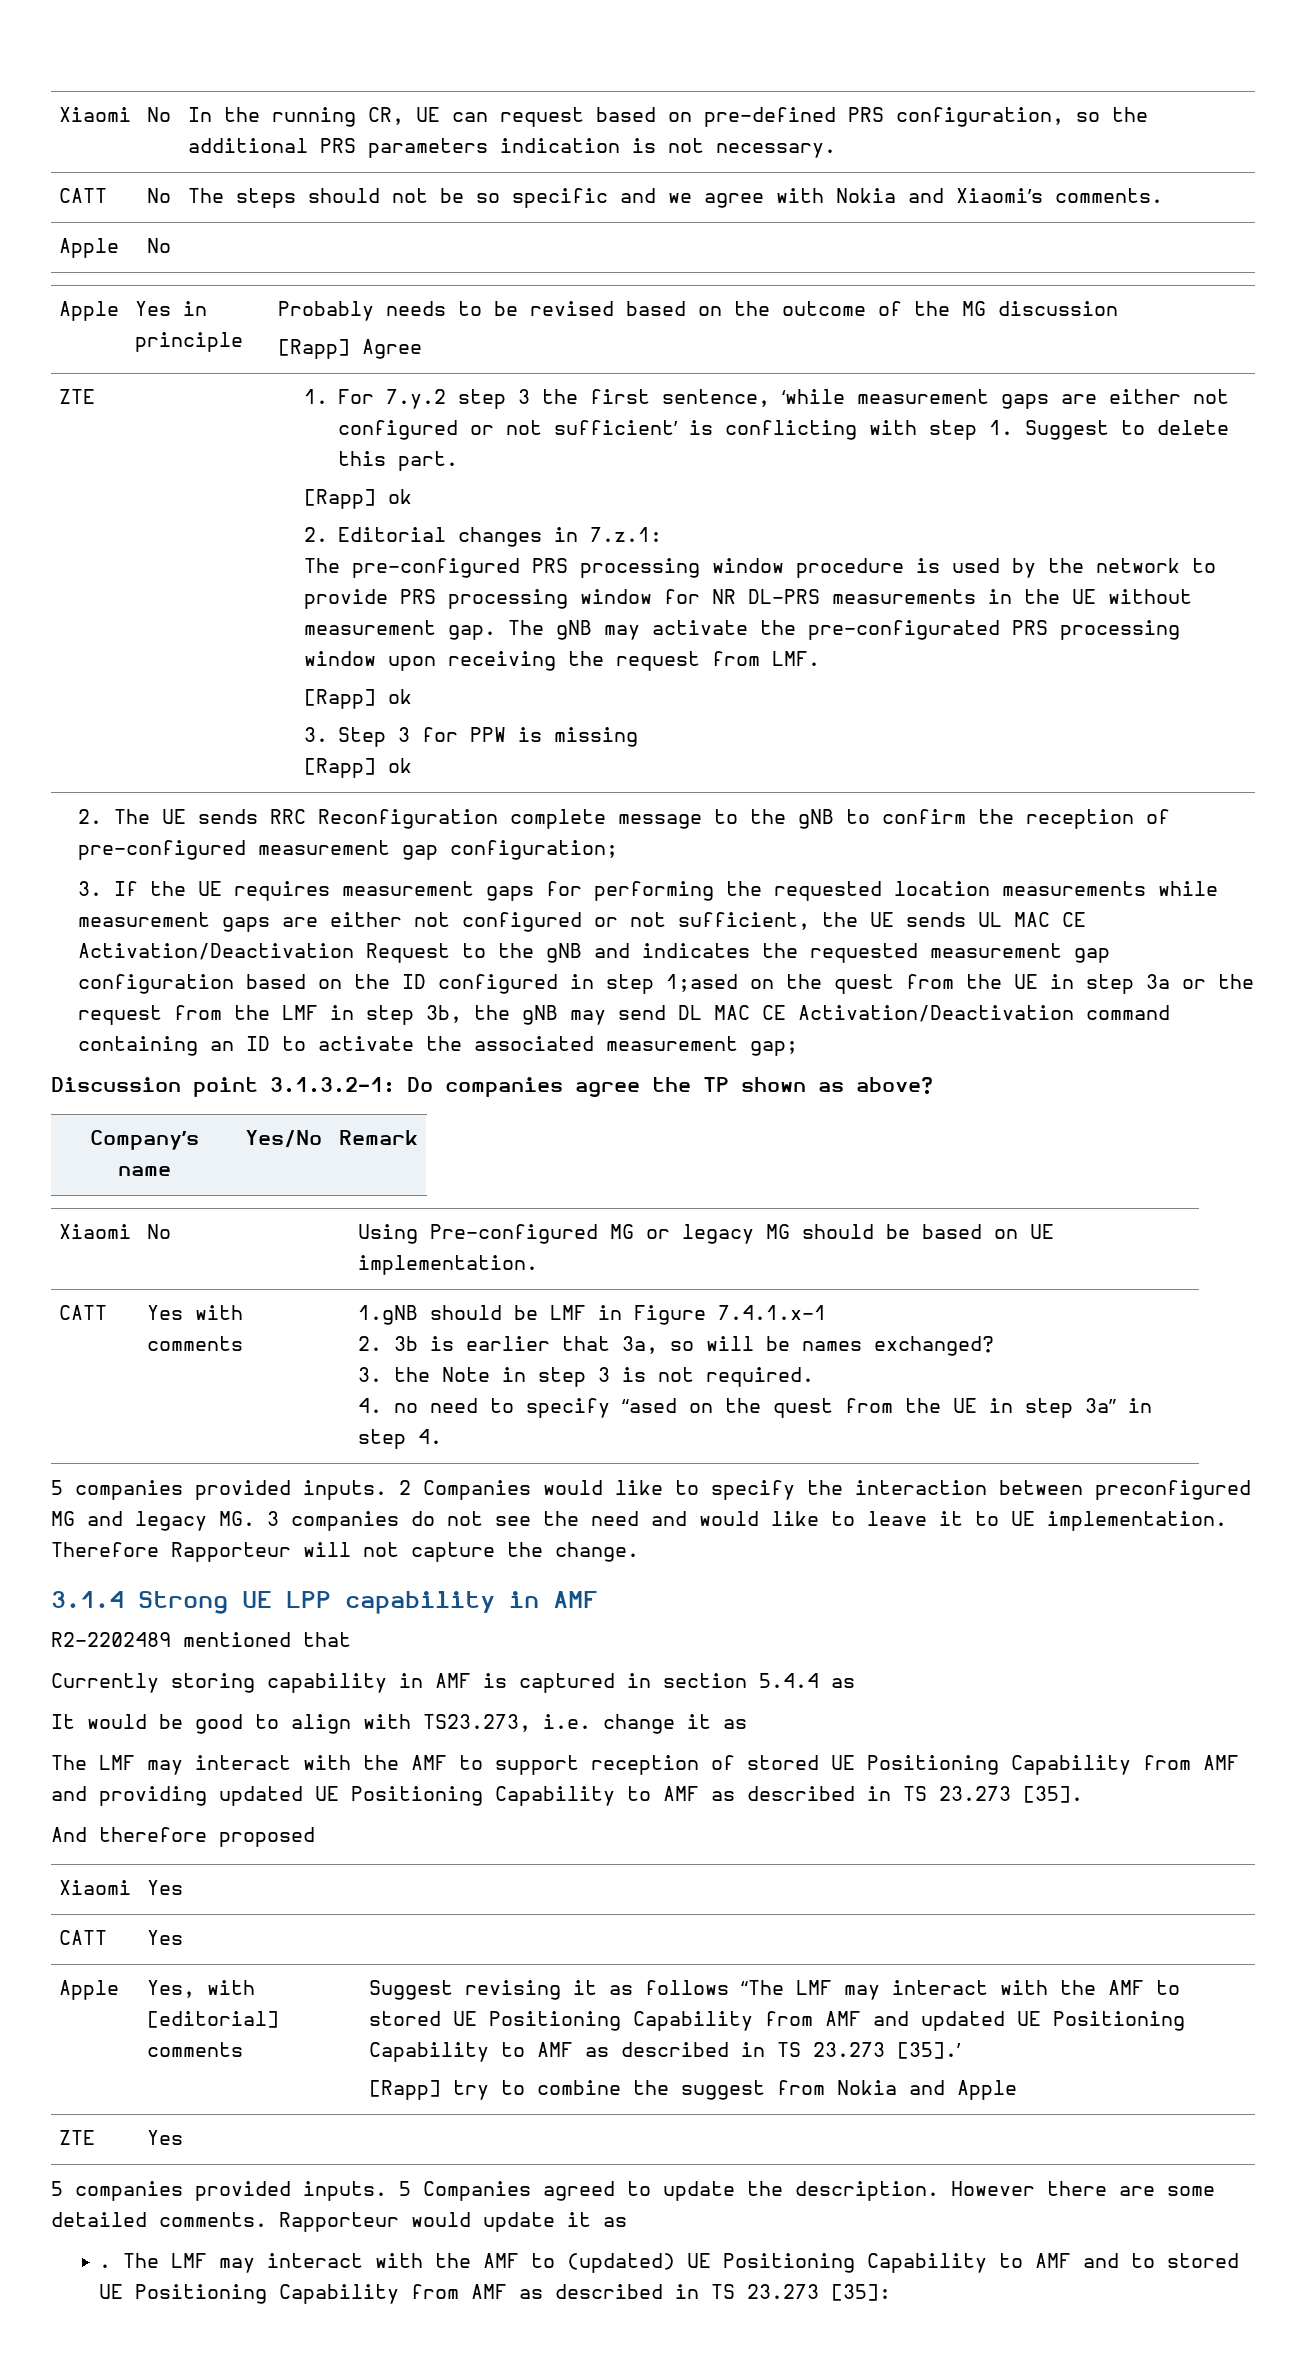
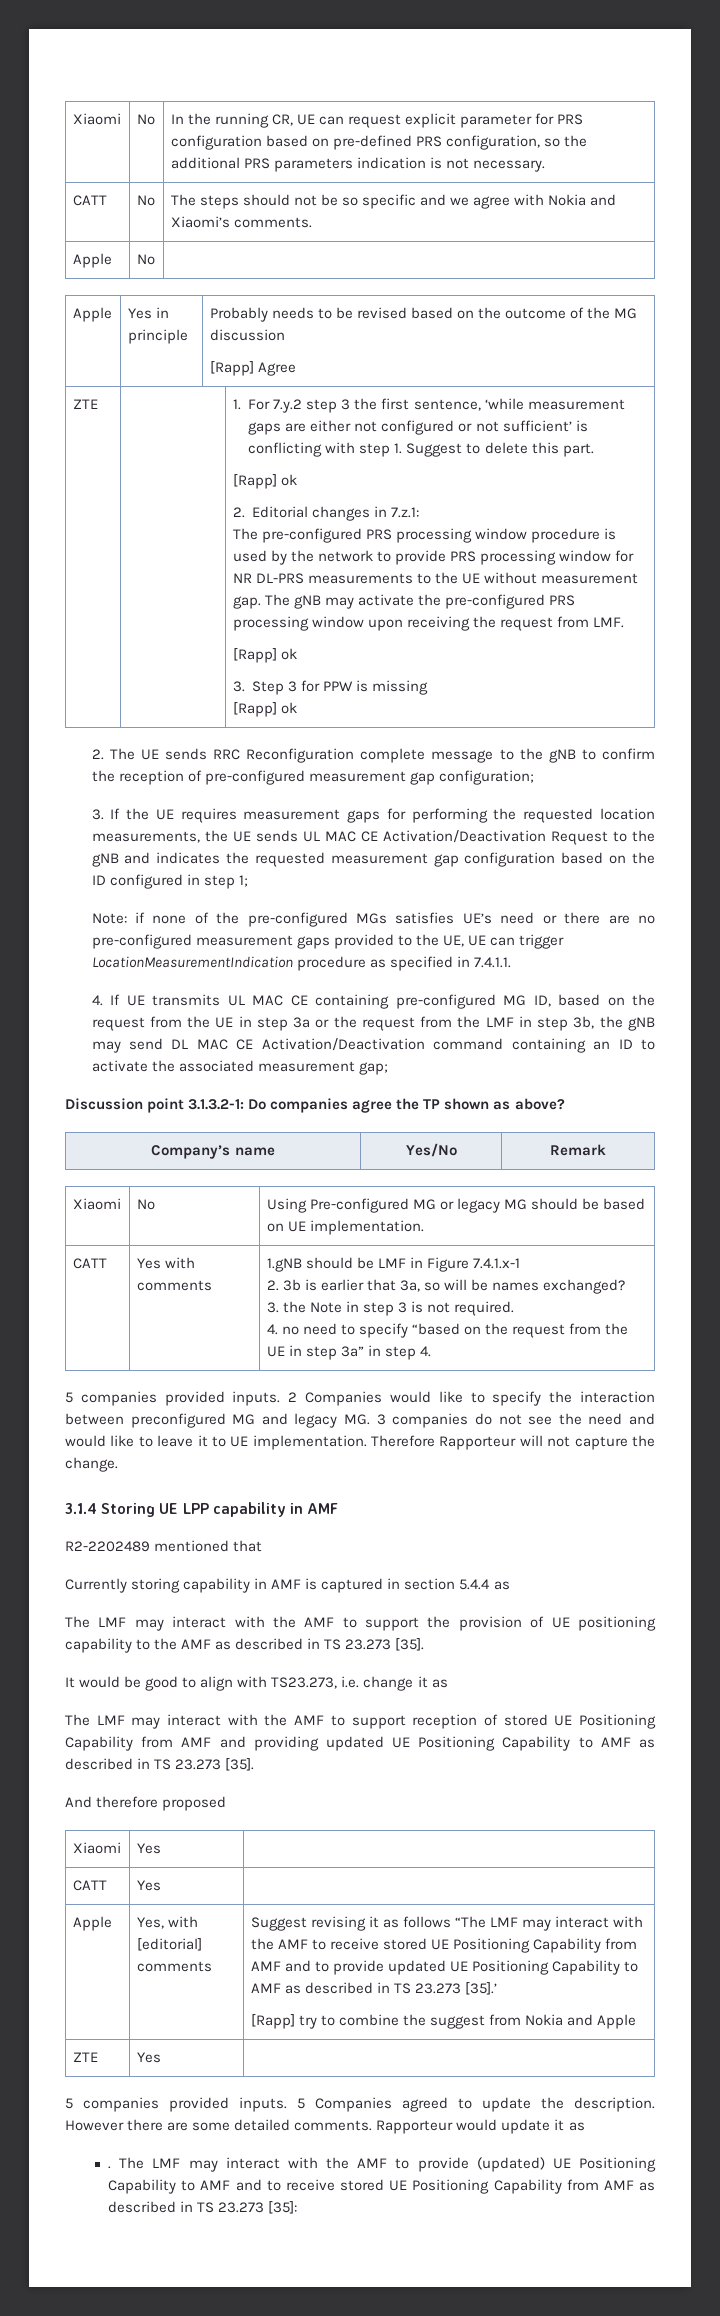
(584, 117) none -> [405,113,584,128] [170,135,262,150] explicit parameter for PRS configuration
[987,589,1012,604] in -> [416,573,431,584] to
[807,620,1000,640] pre-configurated -> [445,594,546,609] pre-configured
[1001,881,1218,896] [77,912,810,932] measurements while measurement gaps are either not configured or not sufficient, -> [91,831,200,843] measurements,
[665,974,894,994] 1;ased on the quest -> [238,875,248,887] [91,912,655,927] [91,934,564,949] [91,956,511,971] [91,994,655,1009] [91,1017,145,1031] 1; // Note: if none of the pre-configured MGs satisfies UE’s need or there are no pre-configured measurement gaps provided to the UE, UE can trigger LocationMeasurementIndication procedure as specified in 7.4.1.1. // 4. If UE transmits UL MAC CE containing pre-configured MG ID, based on the request
[621,1398,833,1418] “ased on the quest -> [411,1323,566,1338] “based on the request
[138,1591,228,1614] Strong -> [101,1503,156,1517] Storing
(855, 1683) none -> [65,1616,656,1631] [65,1638,425,1653] // The LMF may interact with the AMF to support the provision of UE positioning capability to the AMF as described in TS 23.273 [35].
[368,2011,909,2031] stored UE Positioning Capability from AMF and -> [329,1938,638,1953] [250,1960,384,1975] receive stored UE Positioning Capability from AMF and to provide
(556, 2260) none -> [417,2157,469,2172] provide
(1156, 2260) none -> [285,2179,335,2191] receive

